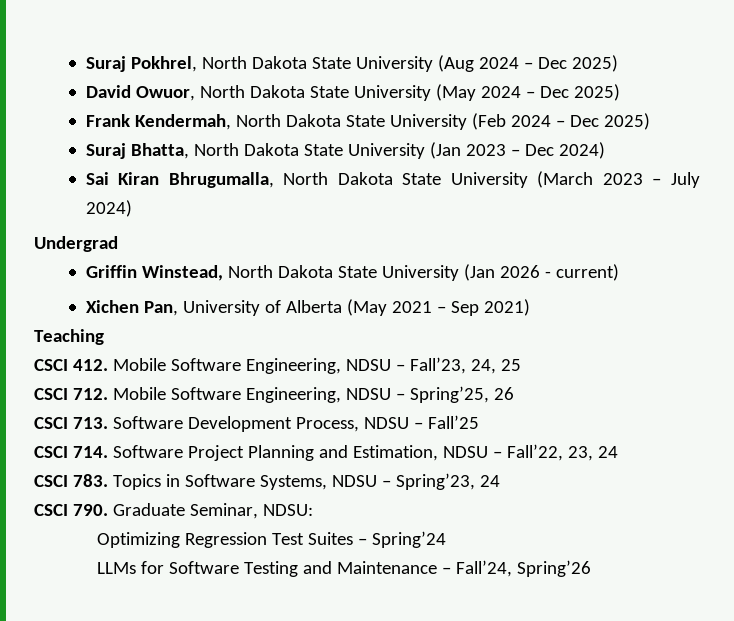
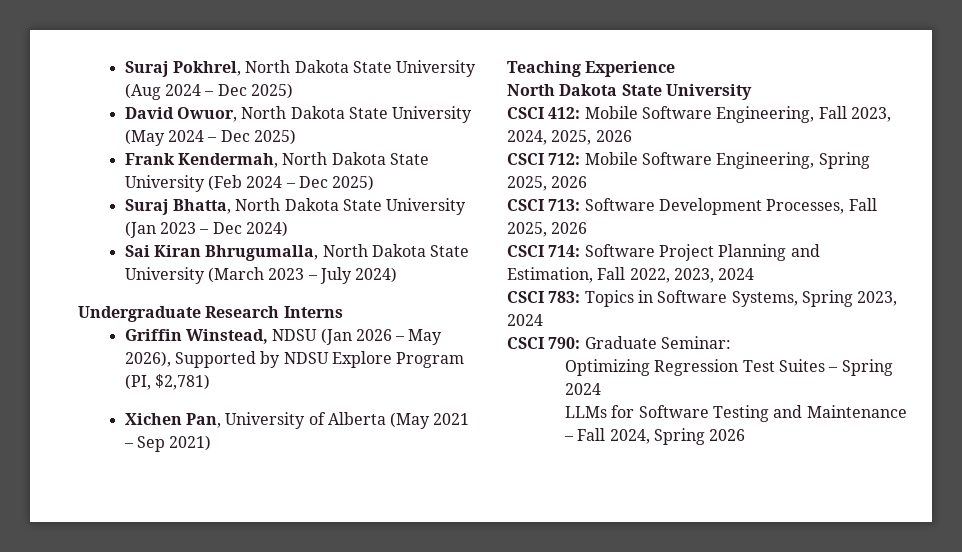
[34,236,118,252] Undergrad -> [78,306,343,322] Undergraduate Research Interns
[227,264,619,281] North Dakota State University (Jan 2026 - current) -> [272,328,443,345] [124,351,465,368] [124,374,210,390] NDSU (Jan 2026 – May 2026), Supported by NDSU Explore Program (PI, $2,781)
[34,357,521,374] [34,386,514,403] [34,417,108,429] // CSCI 412. Mobile Software Engineering, NDSU – Fall’23, 24, 25 // CSCI 712. Mobile Software Engineering, NDSU – Spring’25, 26 // CSCI 713. -> [585,61,676,77] [507,84,752,100] [507,106,891,123] [507,130,632,145] [507,152,870,169] [507,176,588,191] [507,199,581,211] Experience // North Dakota State University // CSCI 412: Mobile Software Engineering, Fall 2023, 2024, 2025, 2026 // CSCI 712: Mobile Software Engineering, Spring 2025, 2026 // CSCI 713:
[295,415,479,432] [34,446,108,458] Process, NDSU – Fall’25 // CSCI 714. -> [766,198,877,214] [507,222,588,237] [507,245,581,257] Processes, Fall 2025, 2026 // CSCI 714:
[442,444,618,461] [34,474,108,487] NDSU – Fall’22, 23, 24 // CSCI 783. -> [597,267,755,283] [507,291,581,303] Fall 2022, 2023, 2024 // CSCI 783:
[331,473,500,490] [34,503,313,519] NDSU – Spring’23, 24 // CSCI 790. Graduate Seminar, NDSU: -> [801,290,898,307] [507,314,543,326] [507,336,731,349] Spring 2023, 2024 // CSCI 790: Graduate Seminar:
[372,531,447,548] Spring’24 -> [841,359,893,376] [564,383,601,395] Spring 2024
[456,560,592,577] Fall’24, Spring’26 -> [577,428,746,445] Fall 2024, Spring 2026

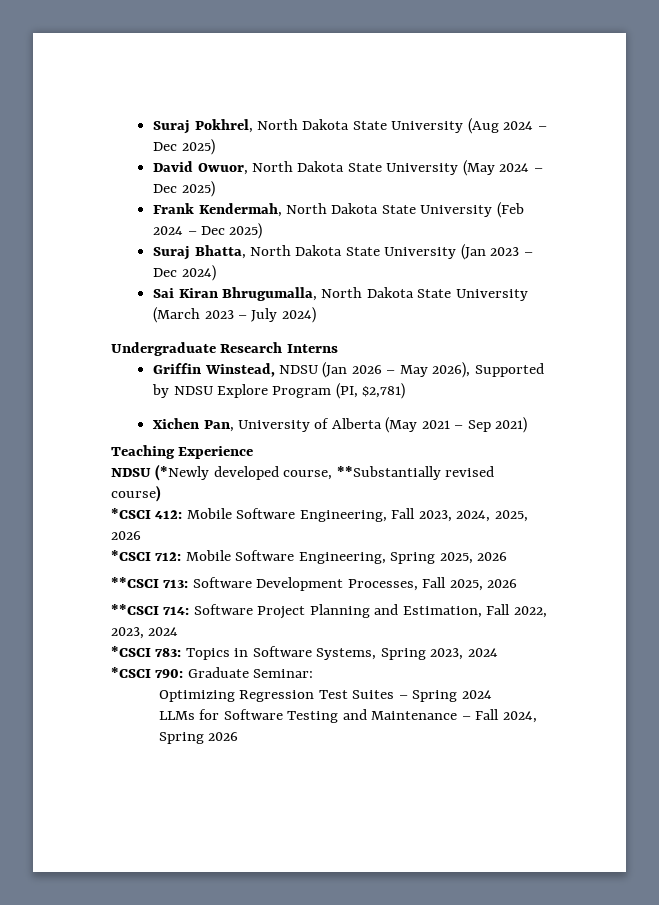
[507,84,752,100] [507,107,544,119] North Dakota State University // CSCI -> [111,464,495,481] [111,485,161,502] [111,508,151,519] NDSU (*Newly developed course, **Substantially revised course) // *CSCI
[507,153,544,165] CSCI -> [111,550,151,561] *CSCI
[507,199,544,211] CSCI -> [111,577,159,588] **CSCI
[507,245,544,257] CSCI -> [111,604,159,615] **CSCI
[507,291,544,303] CSCI -> [111,646,151,657] *CSCI
[507,337,544,349] CSCI -> [111,667,151,678] *CSCI

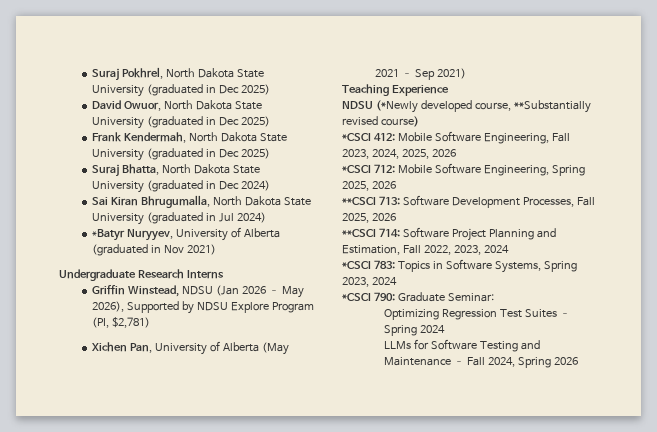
[467,118,547,134] (Aug 2024 – -> [147,84,217,96] (graduated in
[462,160,543,176] (May 2024 – -> [147,116,217,128] (graduated in
[496,202,524,218] [153,226,197,235] (Feb 2024 – -> [147,148,217,160] (graduated in
[460,244,533,260] (Jan 2023 – -> [147,180,217,192] (graduated in
[153,307,316,323] (March 2023 – July 2024) -> [147,212,267,224] [92,227,281,241] [92,244,217,256] (graduated in Jul 2024) // *Batyr Nuryyev, University of Alberta (graduated in Nov 2021)

